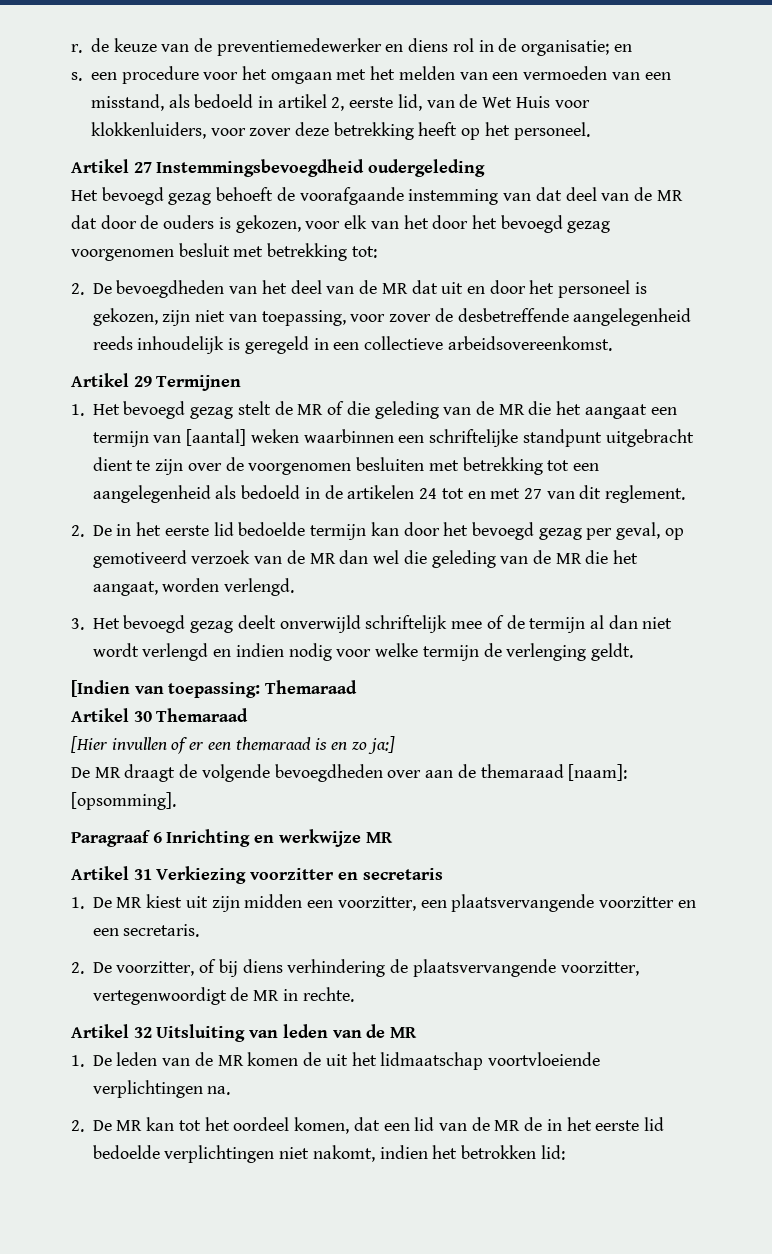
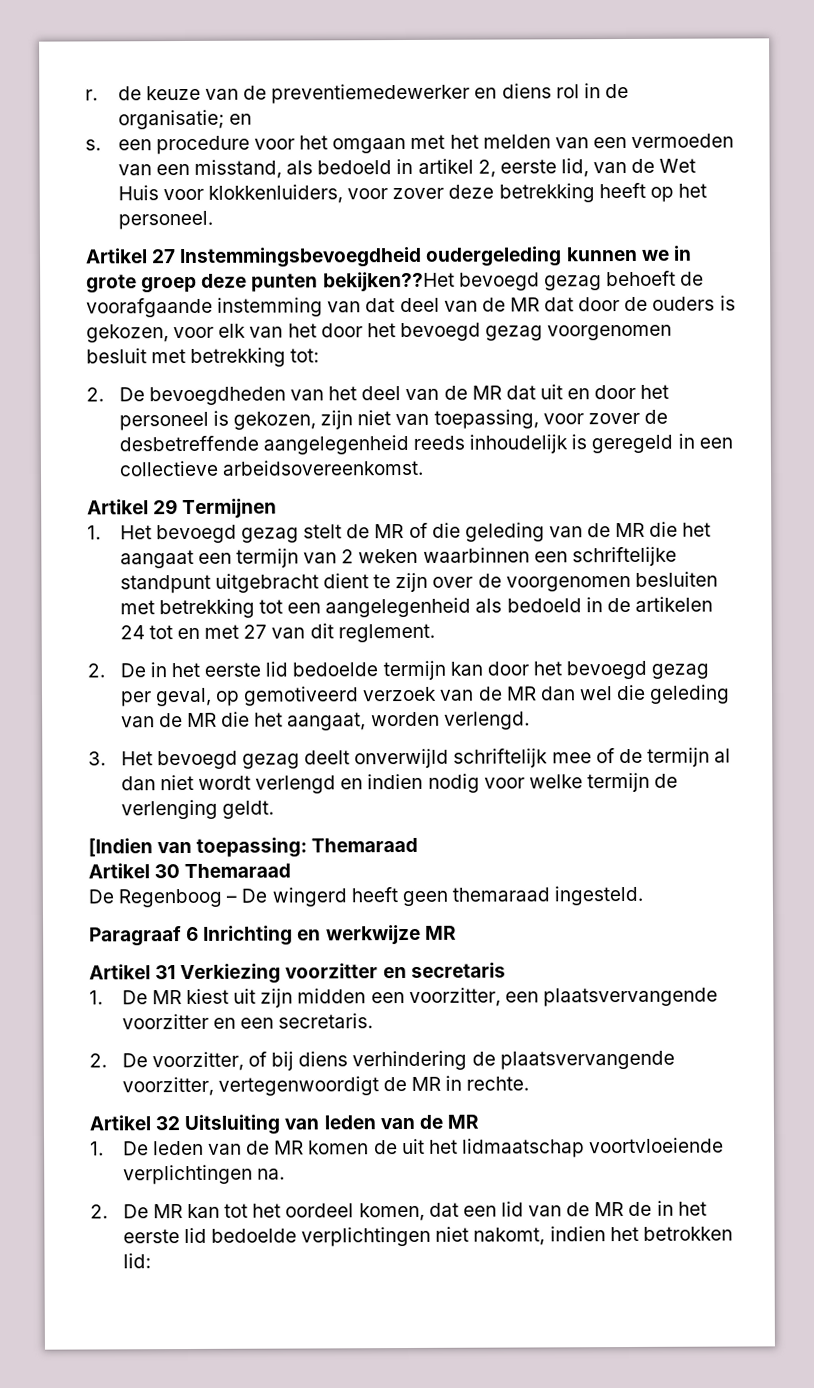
[71,190,98,201] // Het -> [565,245,692,262] [86,271,455,294] kunnen we in grote groep deze punten bekijken??Het
[186,429,247,446] [aantal] -> [341,549,355,564] 2
[71,736,395,754] [71,764,628,782] [71,792,176,810] [Hier invullen of er een themaraad is en zo ja:] // De MR draagt de volgende bevoegdheden over aan de themaraad [naam]: [opsomming]. -> [88,885,644,908] De Regenboog – De wingerd heeft geen themaraad ingesteld.

